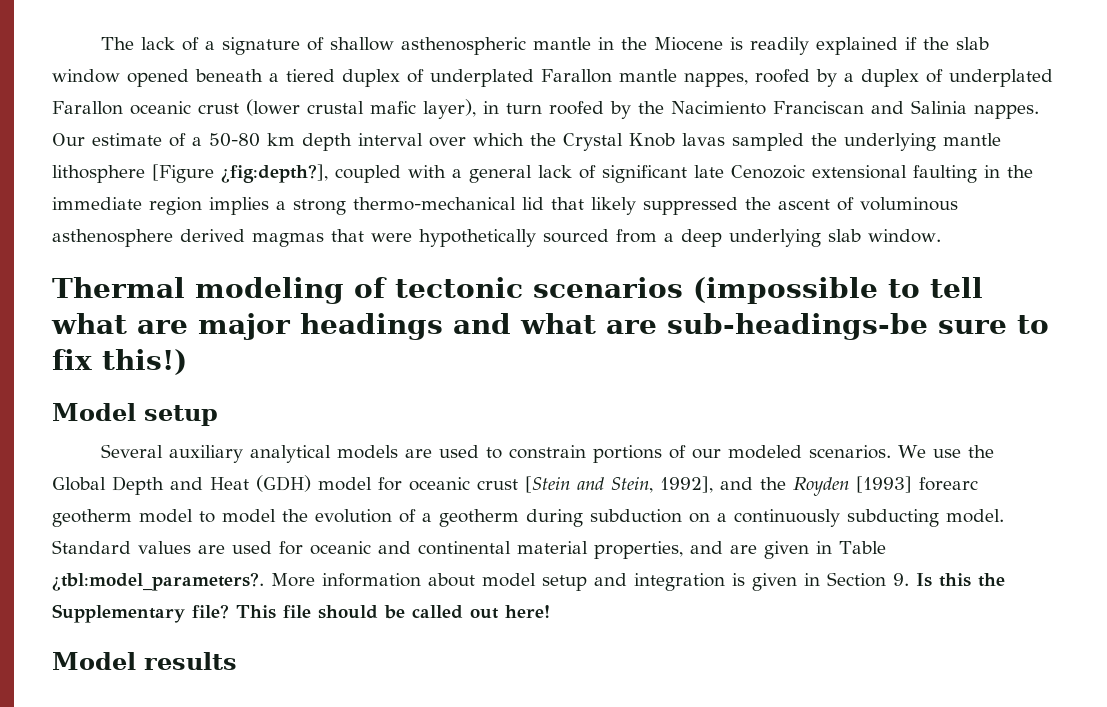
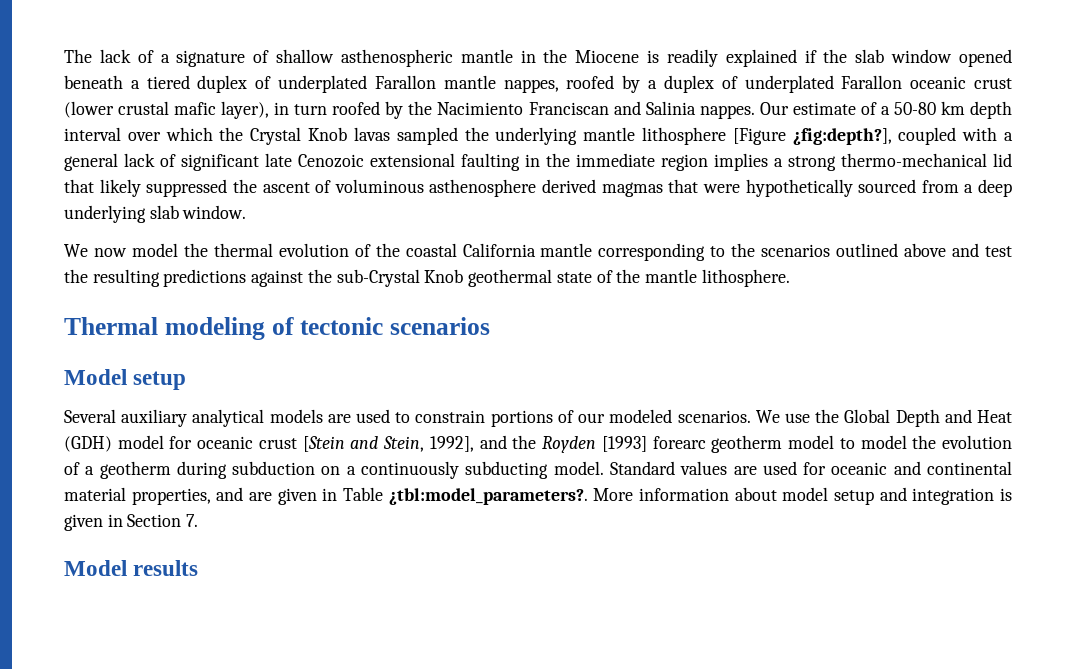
(941, 236) none -> [64,243,1013,261] [64,269,790,287] // We now model the thermal evolution of the coastal California mantle corresponding to the scenarios outlined above and test the resulting predictions against the sub-Crystal Knob geothermal state of the mantle lithosphere.
[693,277,983,304] [51,313,1049,340] [52,349,187,375] (impossible to tell what are major headings and what are sub-headings-be sure to fix this!) -> (490, 326) none
[893,573,1005,587] [52,604,550,623] 9. Is this the Supplementary file? This file should be called out here! -> [186,514,199,527] 7.

